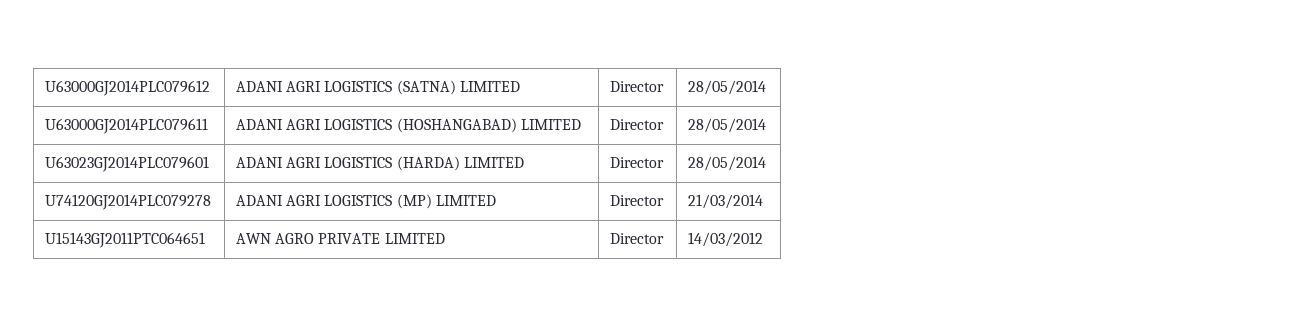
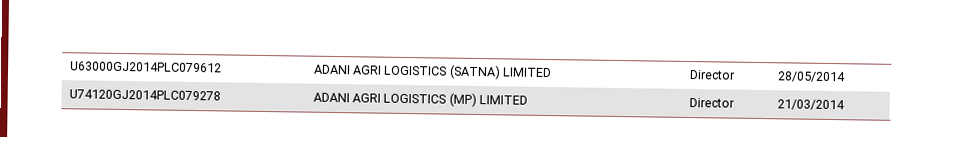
[45,118,209,134] [236,118,581,133] [610,119,665,130] [688,118,767,133] [45,156,210,172] [236,156,524,171] [610,157,665,168] [688,156,767,171] // U63000GJ2014PLC079611 | ADANI AGRI LOGISTICS (HOSHANGABAD) LIMITED | Director | 28/05/2014 // U63023GJ2014PLC079601 | ADANI AGRI LOGISTICS (HARDA) LIMITED | Director | 28/05/2014 -> (846, 77) none
[45,232,206,248] [236,233,445,244] [610,233,665,244] [688,232,764,247] // U15143GJ2011PTC064651 | AWN AGRO PRIVATE LIMITED | Director | 14/03/2012 -> (845, 105) none

